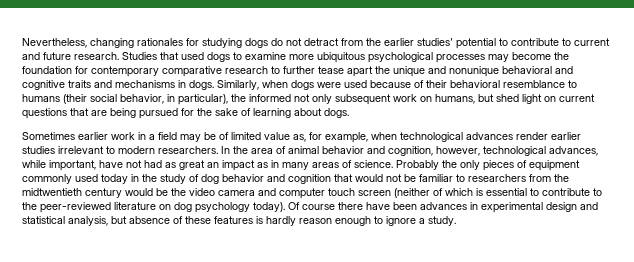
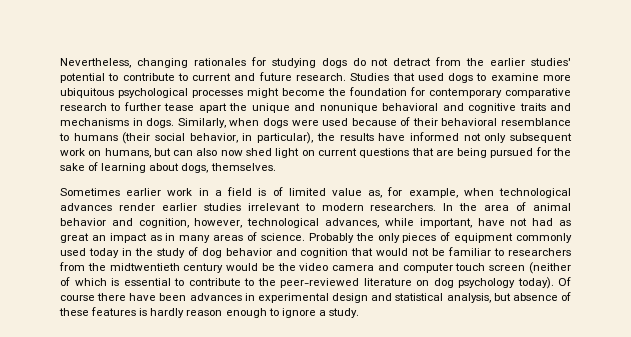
[488,54,509,62] may -> [247,88,279,98] might
(246, 98) none -> [339,133,406,141] results have
(494, 98) none -> [173,148,243,156] can also now
[324,108,349,118] dogs. -> [181,163,276,173] dogs, themselves.
[180,132,216,142] may be -> [258,188,267,196] is

